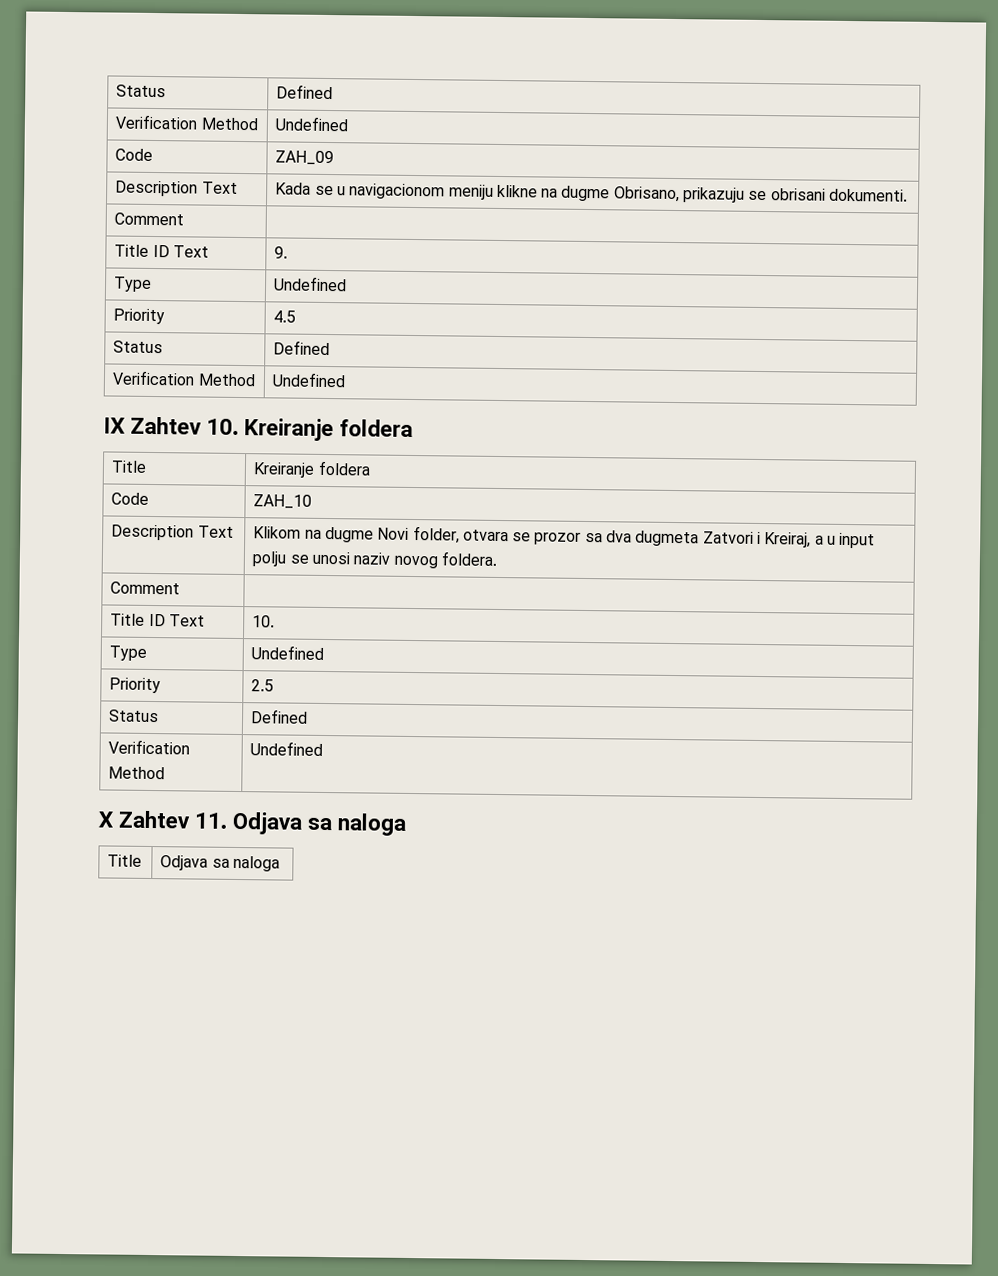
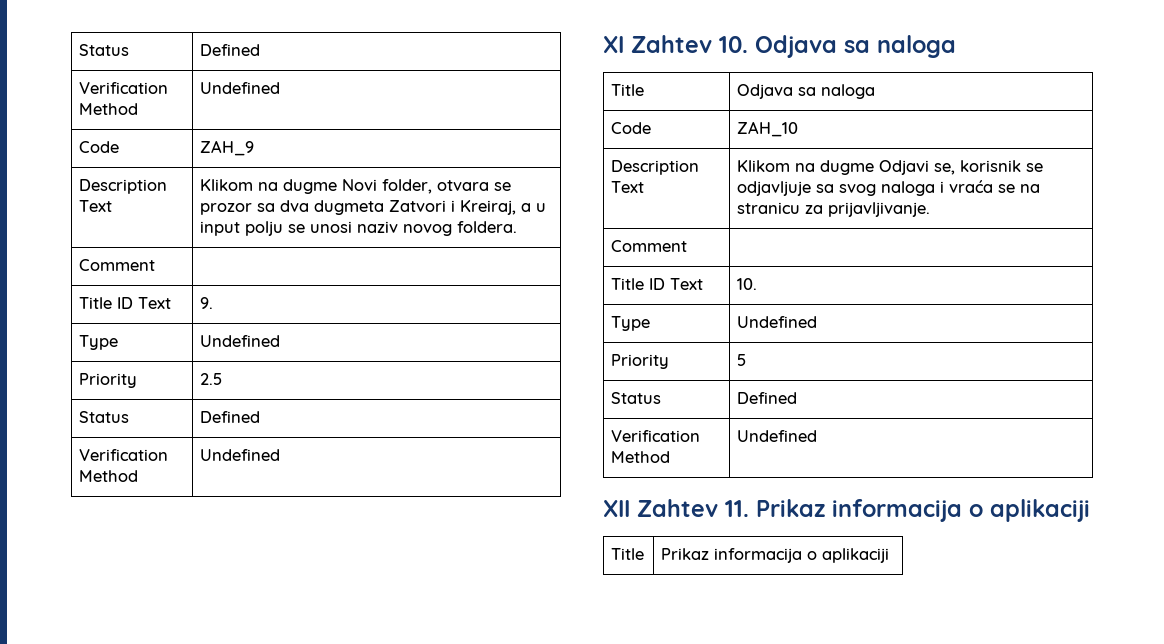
[275,150,335,166] [115,180,238,197] [275,182,909,203] [114,212,185,226] [114,244,209,258] [274,246,289,259] [113,276,153,292] [273,276,348,292] [113,308,166,325] [273,310,297,323] [113,340,164,354] [273,340,331,356] [112,370,256,387] [272,372,347,388] [103,416,414,442] [111,460,148,473] [253,460,371,478] [111,492,150,505] [253,494,313,509] ZAH_09 // Description Text | Kada se u navigacionom meniju klikne na dugme Obrisano, prikazuju se obrisani dokumenti. // Comment | // Title ID Text | 9. // Type | Undefined // Priority | 4.5 // Status | Defined // Verification Method | Undefined // IX Zahtev 10. Kreiranje foldera // Title | Kreiranje foldera // Code | ZAH_10 -> [200,140,255,156] ZAH_9
[252,615,276,628] 10. -> [200,297,214,309] 9.
[98,810,228,829] X Zahtev 11. -> [603,35,748,53] XI Zahtev 10.
(280, 863) none -> [611,122,652,134] [737,121,799,137] [611,160,700,175] [611,181,645,193] [737,160,1044,175] [737,180,1041,196] [737,202,931,217] [611,240,688,252] [611,278,704,290] [737,278,758,290] [611,316,651,331] [737,316,818,328] [611,354,670,369] [737,354,747,366] [611,392,662,404] [737,392,798,404] [611,430,701,442] [611,451,671,463] [737,430,818,442] [603,499,1090,522] [611,548,645,560] [661,548,890,563] // Code | ZAH_10 // Description Text | Klikom na dugme Odjavi se, korisnik se odjavljuje sa svog naloga i vraća se na stranicu za prijavljivanje. // Comment | // Title ID Text | 10. // Type | Undefined // Priority | 5 // Status | Defined // Verification Method | Undefined // XII Zahtev 11. Prikaz informacija o aplikaciji // Title | Prikaz informacija o aplikaciji

